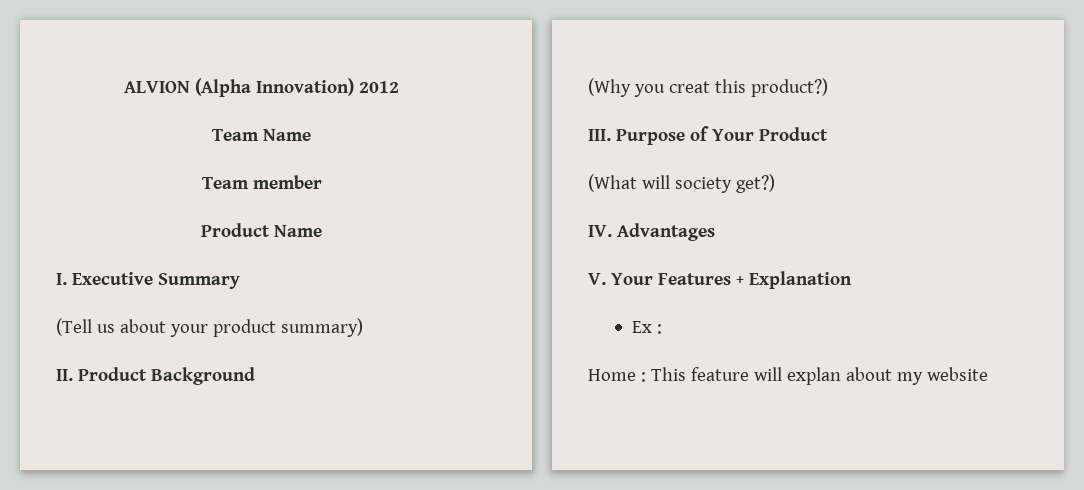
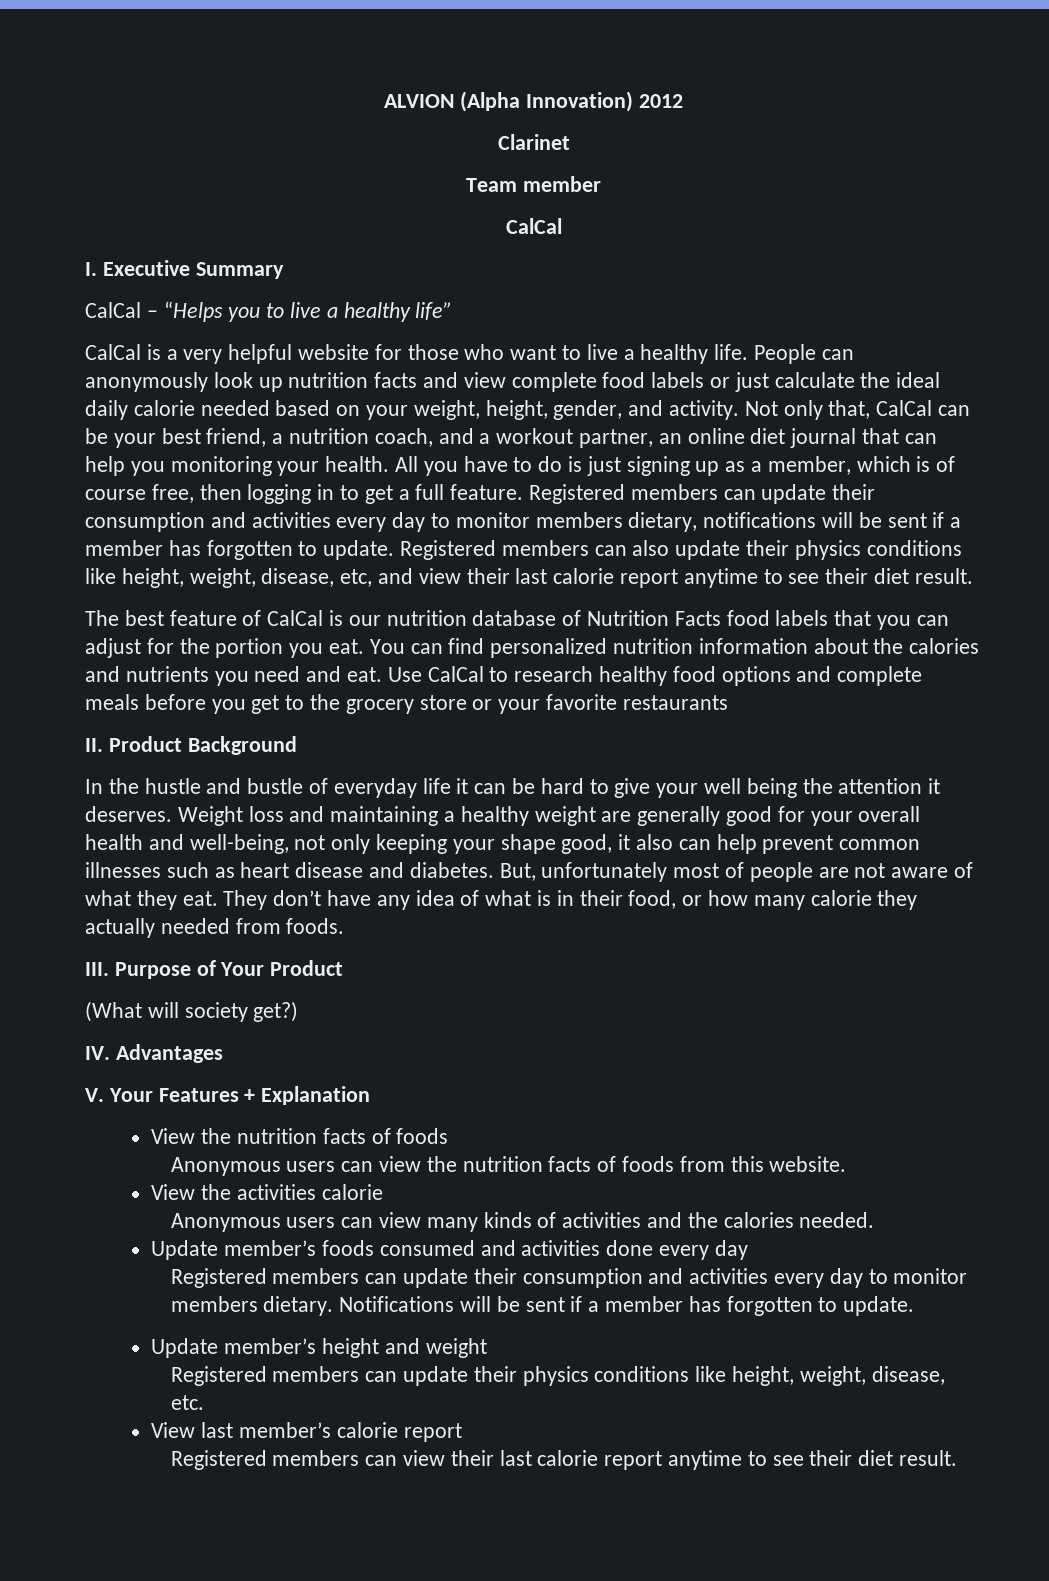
[212,129,311,141] Team Name -> [497,134,570,150] Clarinet
[201,223,322,237] Product Name -> [505,218,562,234] CalCal
[56,318,363,337] [56,367,255,385] [588,78,828,97] (Tell us about your product summary) // II. Product Background // (Why you creat this product?) -> [85,301,453,322] [85,344,854,364] [85,372,941,392] [85,400,971,420] [85,428,937,448] [85,456,956,476] [85,484,876,504] [85,512,962,532] [85,540,962,560] [85,568,973,588] [85,610,949,630] [85,638,980,658] [85,666,923,686] [85,694,728,714] [85,736,297,755] [85,778,941,798] [85,806,921,826] [85,834,921,854] [85,862,974,882] [85,890,918,910] [85,918,345,938] CalCal – “Helps you to live a healthy life” // CalCal is a very helpful website for those who want to live a healthy life. People can anonymously look up nutrition facts and view complete food labels or just calculate the ideal daily calorie needed based on your weight, height, gender, and activity. Not only that, CalCal can be your best friend, a nutrition coach, and a workout partner, an online diet journal that can help you monitoring your health. All you have to do is just signing up as a member, which is of course free, then logging in to get a full feature. Registered members can update their consumption and activities every day to monitor members dietary, notifications will be sent if a member has forgotten to update. Registered members can also update their physics conditions like height, weight, disease, etc, and view their last calorie report anytime to see their diet result. // The best feature of CalCal is our nutrition database of Nutrition Facts food labels that you can adjust for the portion you eat. You can find personalized nutrition information about the calories and nutrients you need and eat. Use CalCal to research healthy food options and complete meals before you get to the grocery store or your favorite restaurants // II. Product Background // In the hustle and bustle of everyday life it can be hard to give your well being the attention it deserves. Weight loss and maintaining a healthy weight are generally good for your overall health and well-being, not only keeping your shape good, it also can help prevent common illnesses such as heart disease and diabetes. But, unfortunately most of people are not aware of what they eat. They don’t have any idea of what is in their food, or how many calorie they actually needed from foods.
[632,321,663,334] [588,367,988,385] Ex : // Home : This feature will explan about my website -> [151,1128,449,1144] [170,1156,847,1176] [151,1184,383,1200] [170,1212,875,1232] [151,1240,748,1260] [170,1268,968,1288] [170,1296,915,1316] [151,1338,487,1358] [170,1366,945,1386] [170,1395,204,1410] [151,1422,462,1442] [170,1450,958,1470] View the nutrition facts of foods // Anonymous users can view the nutrition facts of foods from this website. // View the activities calorie // Anonymous users can view many kinds of activities and the calories needed. // Update member’s foods consumed and activities done every day // Registered members can update their consumption and activities every day to monitor members dietary. Notifications will be sent if a member has forgotten to update. // Update member’s height and weight // Registered members can update their physics conditions like height, weight, disease, etc. // View last member’s calorie report // Registered members can view their last calorie report anytime to see their diet result.

